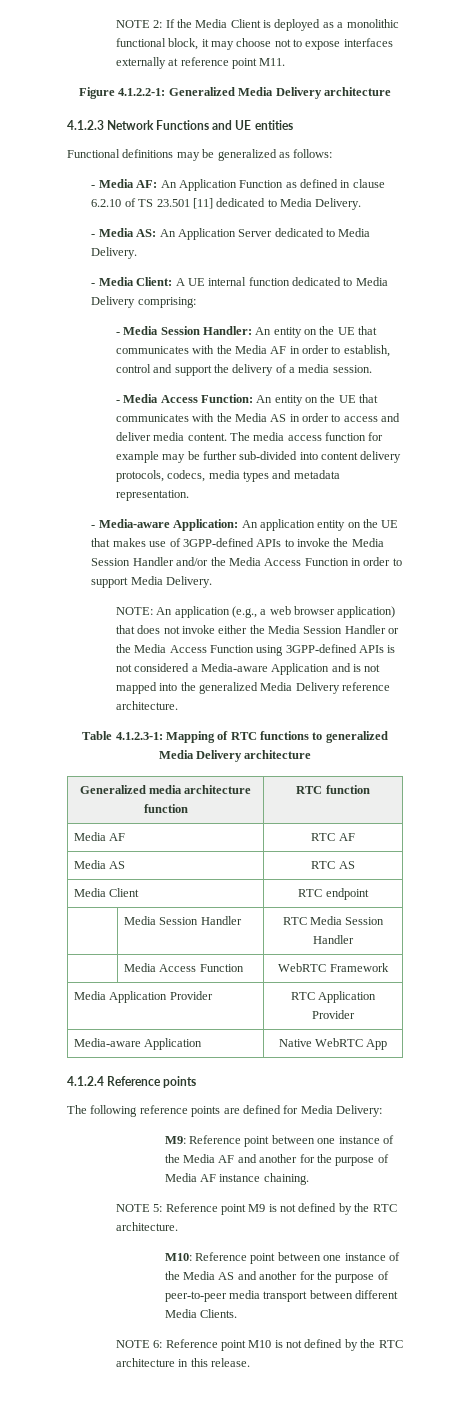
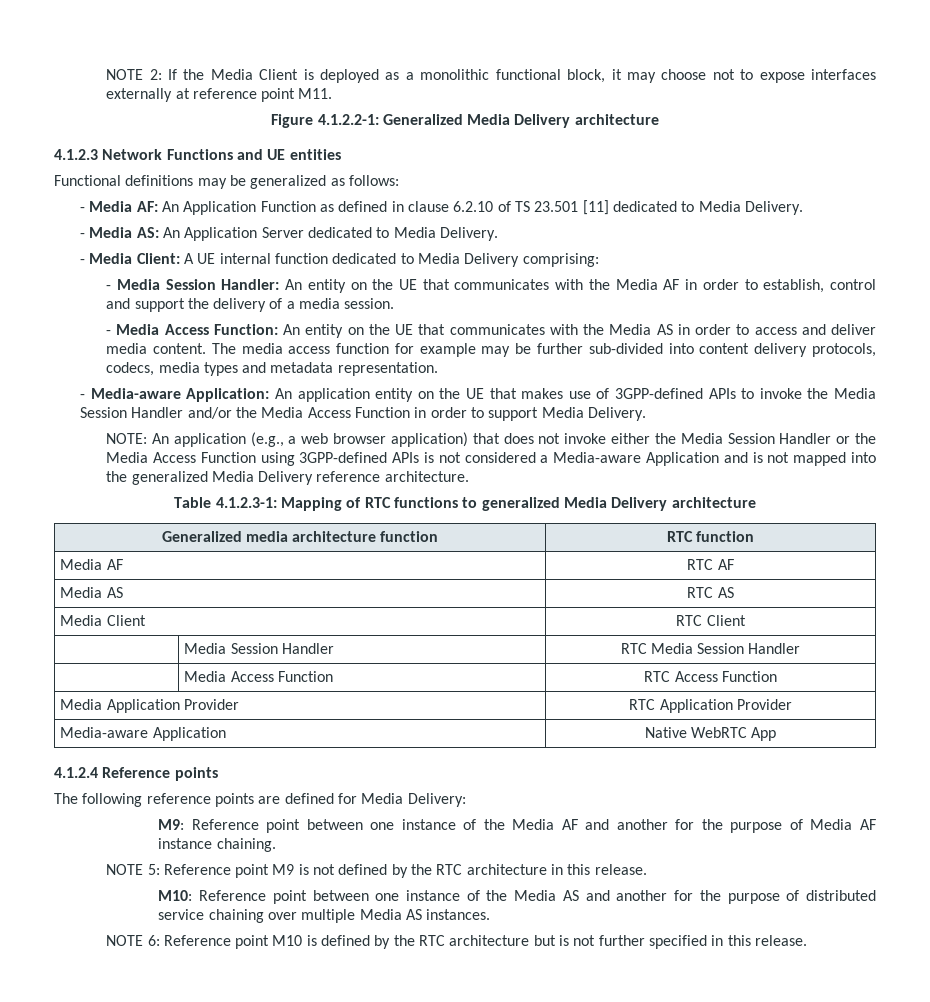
[325,888,369,900] endpoint -> [706,615,746,626] Client
[278,963,389,972] WebRTC Framework -> [644,671,777,682] RTC Access Function
[115,1222,178,1231] architecture. -> [466,864,647,875] architecture in this release.
[164,1290,399,1302] [164,1309,238,1318] peer-to-peer media transport between different Media Clients. -> [806,890,877,901] [158,909,491,923] distributed service chaining over multiple Media AS instances.
[286,1339,403,1351] [115,1358,175,1367] not defined by the RTC architecture -> [321,935,707,949] defined by the RTC architecture but is not further specified

